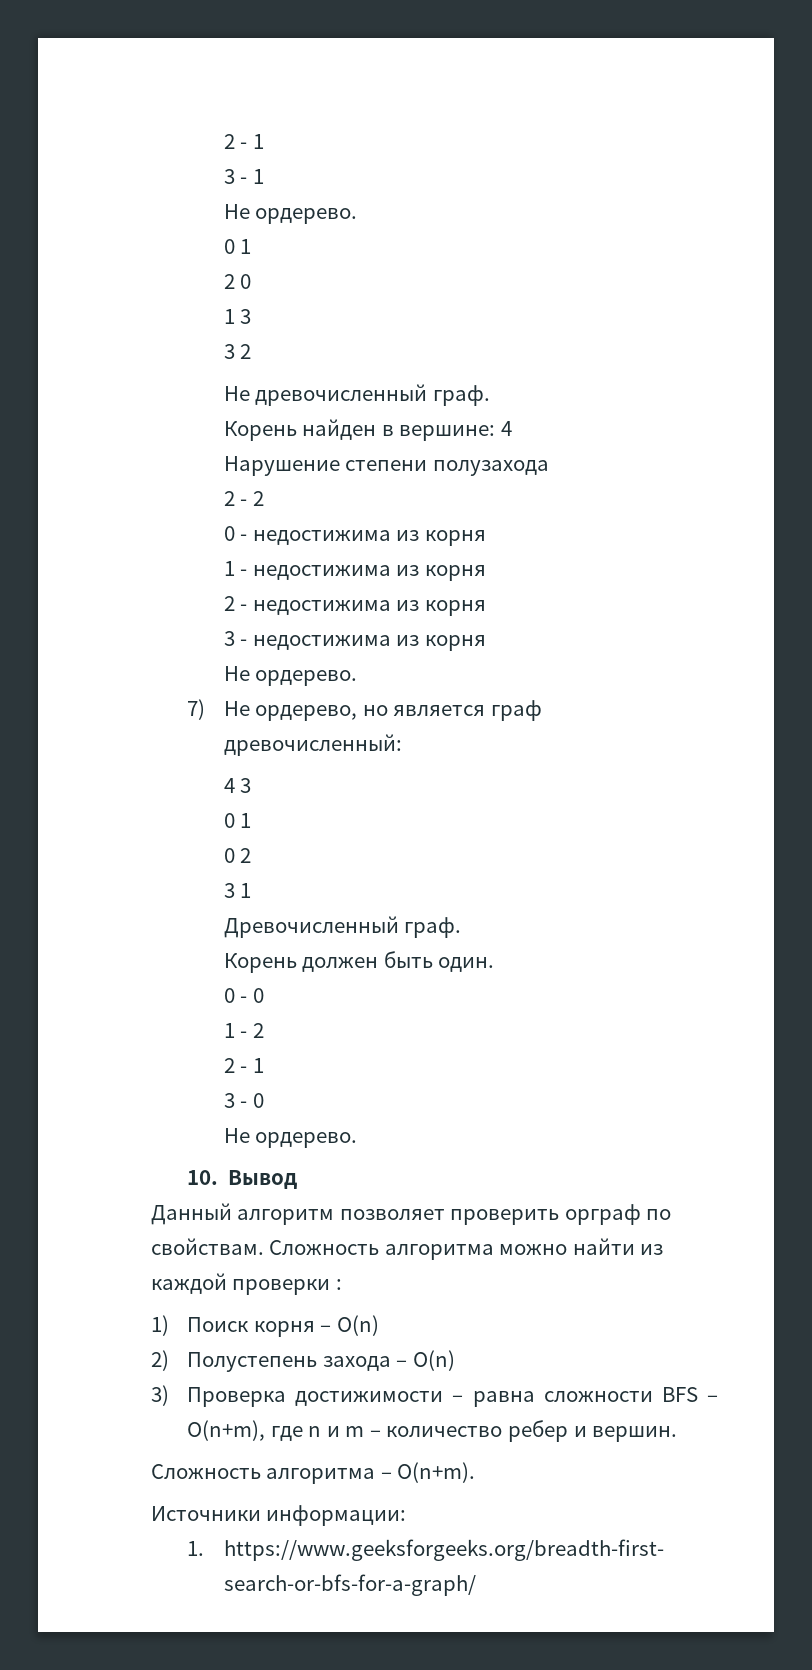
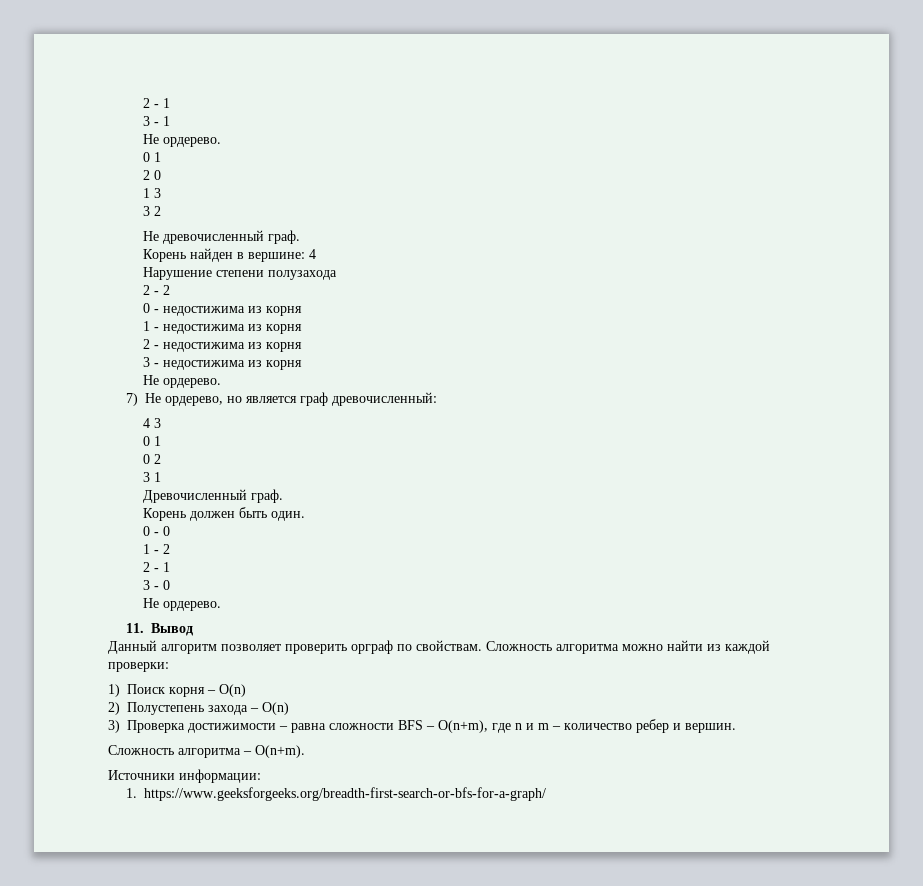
[187,1170,219,1185] 10. -> [125,623,144,633] 11.
[232,1279,342,1295] проверки : -> [107,662,169,672] проверки:

